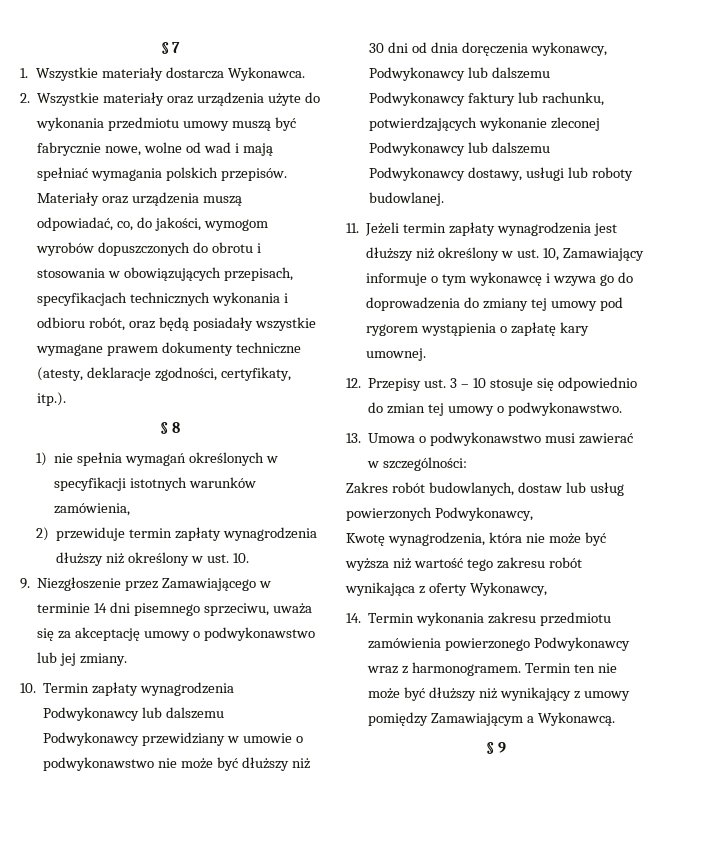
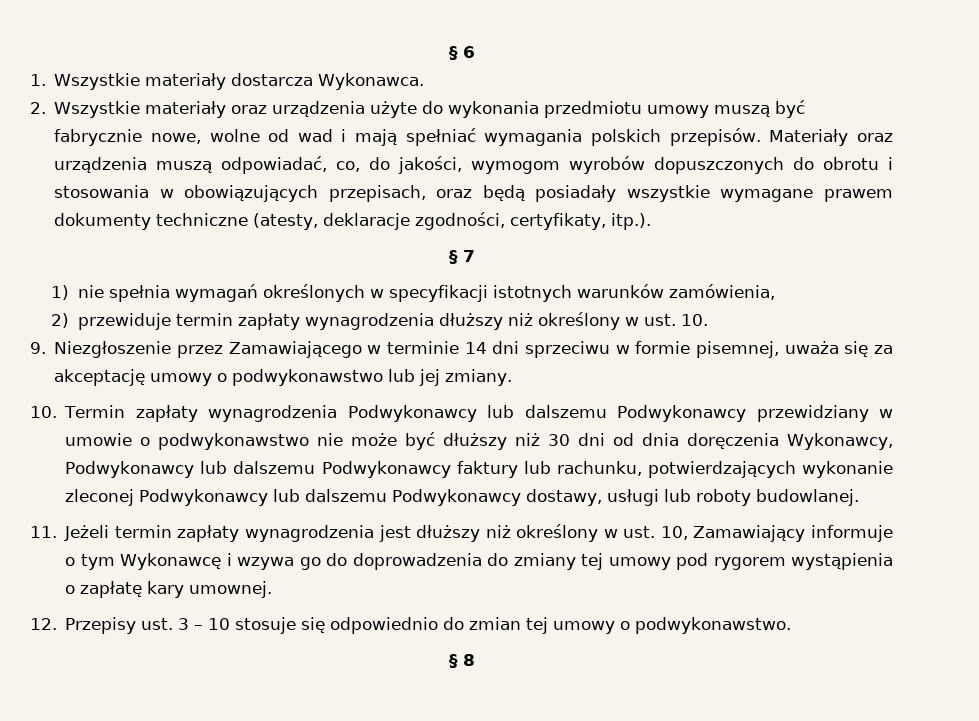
[160,42,181,54] § 7 -> [448,46,475,60] § 6
[37,292,288,306] [37,317,126,331] specyfikacjach technicznych wykonania i odbioru robót, -> (426, 193) none
[171,422,180,433] 8 -> [462,250,475,262] 7
[133,603,269,616] pisemnego sprzeciwu, -> [524,341,779,358] sprzeciwu w formie pisemnej,
[530,42,607,56] wykonawcy, -> [787,433,894,450] Wykonawcy,
[468,272,542,286] wykonawcę -> [120,553,222,570] Wykonawcę
[346,432,633,446] [367,457,468,471] [346,482,624,496] [346,507,533,521] [346,532,606,546] [345,557,582,571] [345,582,547,596] [346,612,611,626] [368,637,631,651] [367,662,617,676] [368,687,630,701] [368,712,615,726] [486,742,506,754] // 13. Umowa o podwykonawstwo musi zawierać w szczególności: // Zakres robót budowlanych, dostaw lub usług powierzonych Podwykonawcy, // Kwotę wynagrodzenia, która nie może być wyższa niż wartość tego zakresu robót wynikająca z oferty Wykonawcy, // 14. Termin wykonania zakresu przedmiotu zamówienia powierzonego Podwykonawcy wraz z harmonogramem. Termin ten nie może być dłuższy niż wynikający z umowy pomiędzy Zamawiającym a Wykonawcą. // § 9 -> [448,654,475,668] // § 8

